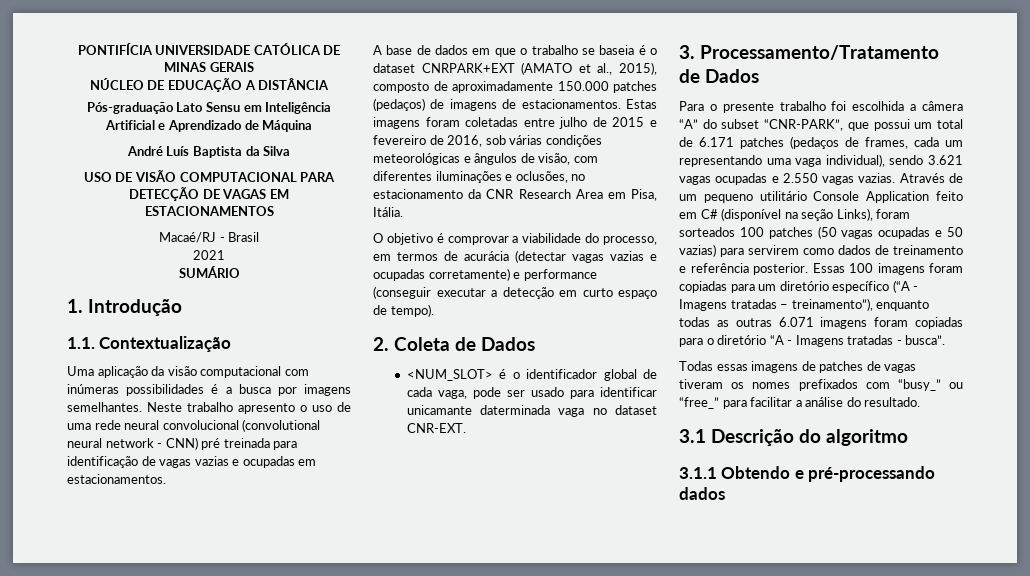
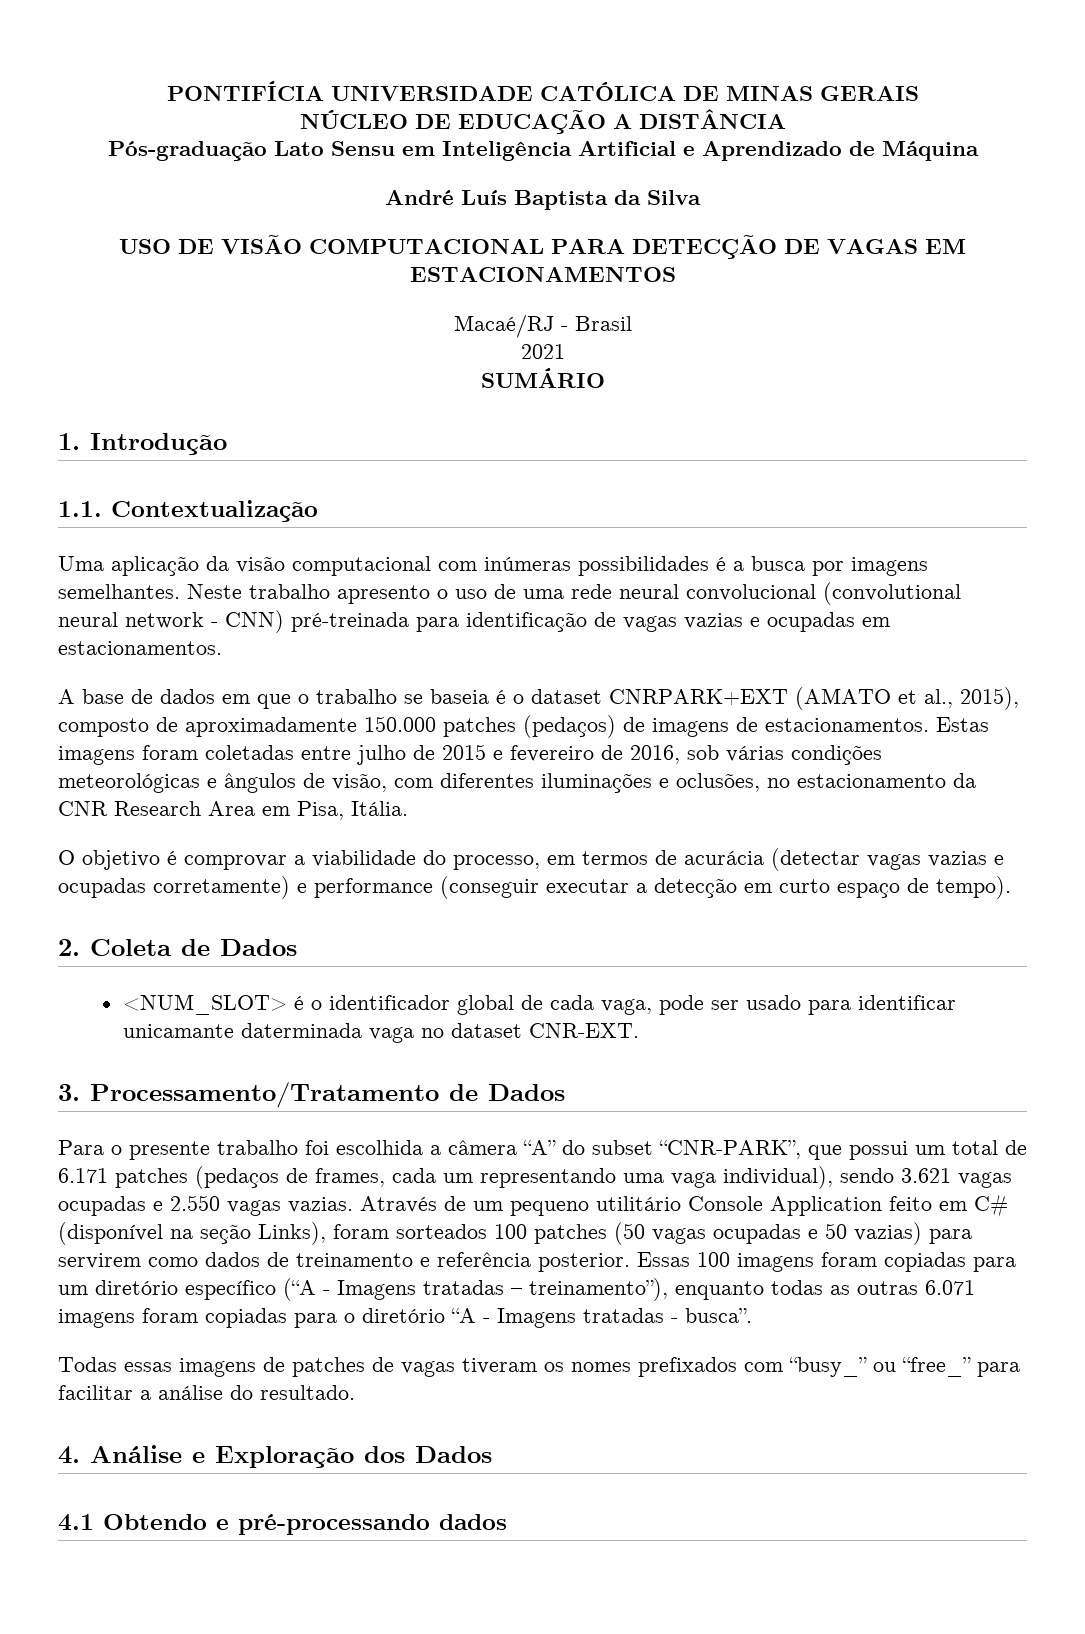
[201,438,270,450] pré treinada -> [291,612,409,632] pré-treinada
[679,429,908,446] [679,467,717,479] 3.1 Descrição do algoritmo // 3.1.1 -> [58,1445,492,1468] [58,1514,94,1531] 4. Análise e Exploração dos Dados // 4.1

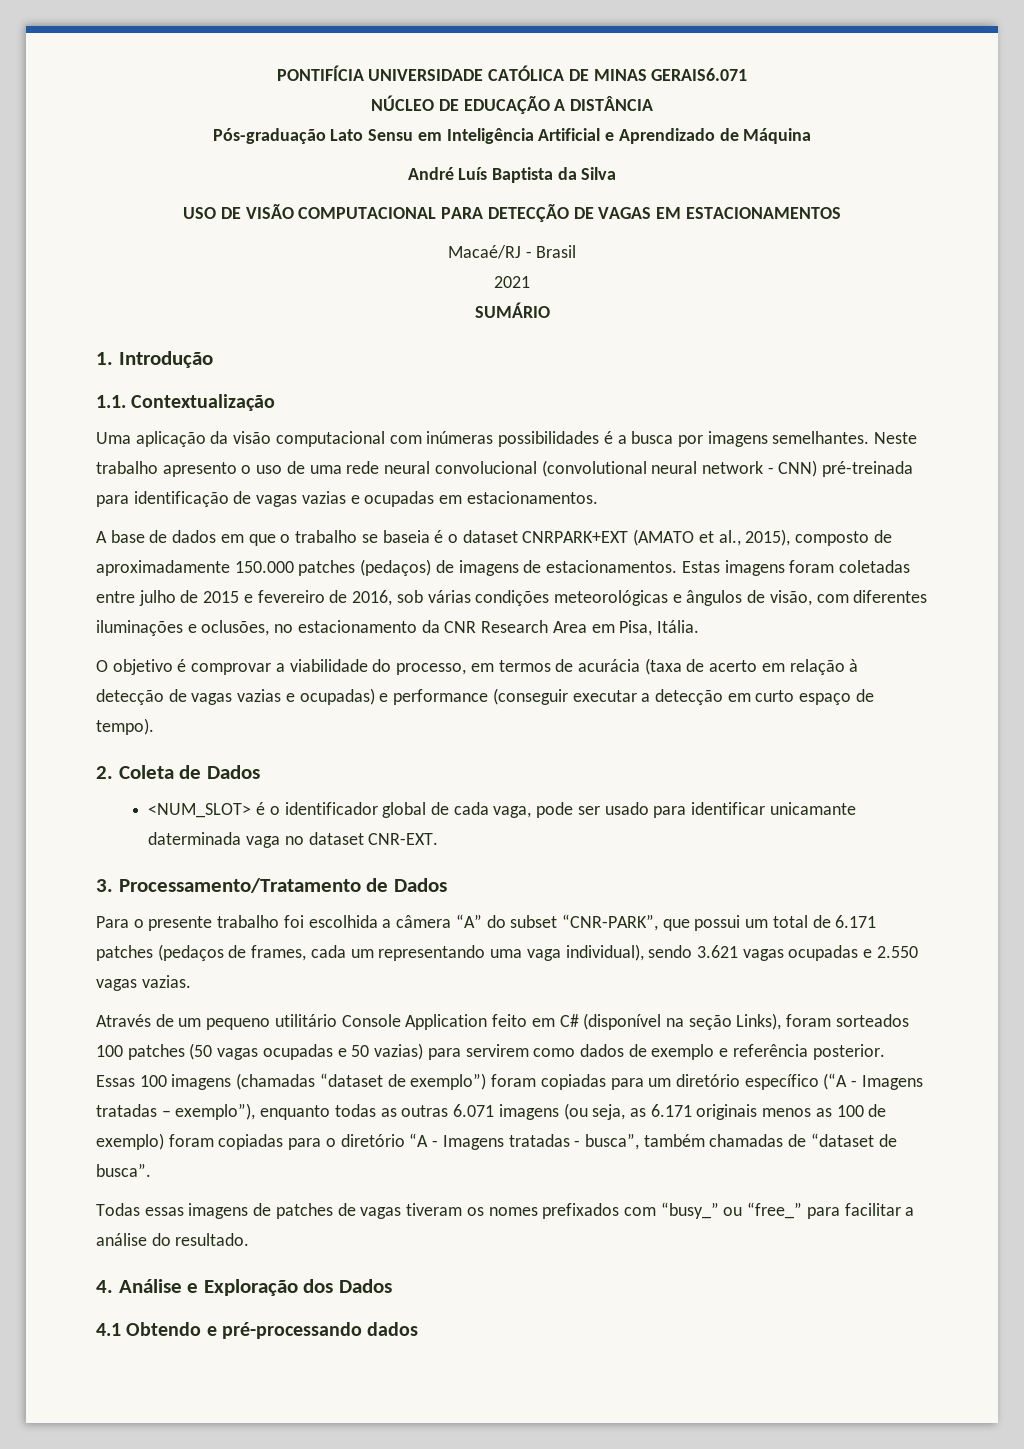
[819,86,919,101] GERAIS -> [651,68,748,81] GERAIS6.071
[771,848,1004,871] [58,876,290,899] (detectar vagas vazias e ocupadas corretamente) -> [644,658,859,675] [96,688,375,705] (taxa de acerto em relação à detecção de vagas vazias e ocupadas)
(353, 1205) none -> (191, 981) //
[296,1253,413,1267] treinamento -> [651,1044,715,1060] exemplo
(814, 1262) none -> [236,1073,487,1090] (chamadas “dataset de exemplo”)
[529,1278,668,1301] treinamento”), -> [175,1103,256,1120] exemplo”),
(135, 1318) none -> [563,1103,887,1120] [96,1133,164,1150] (ou seja, as 6.171 originais menos as 100 de exemplo)
(678, 1320) none -> [584,1133,897,1150] busca”, também chamadas de “dataset de

